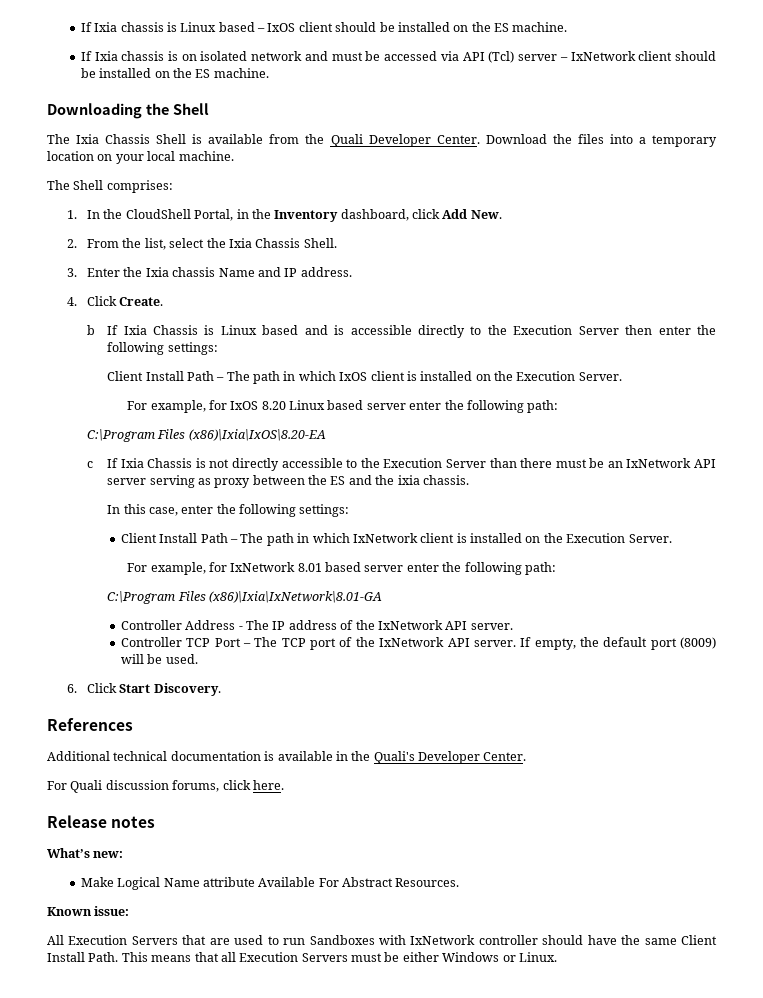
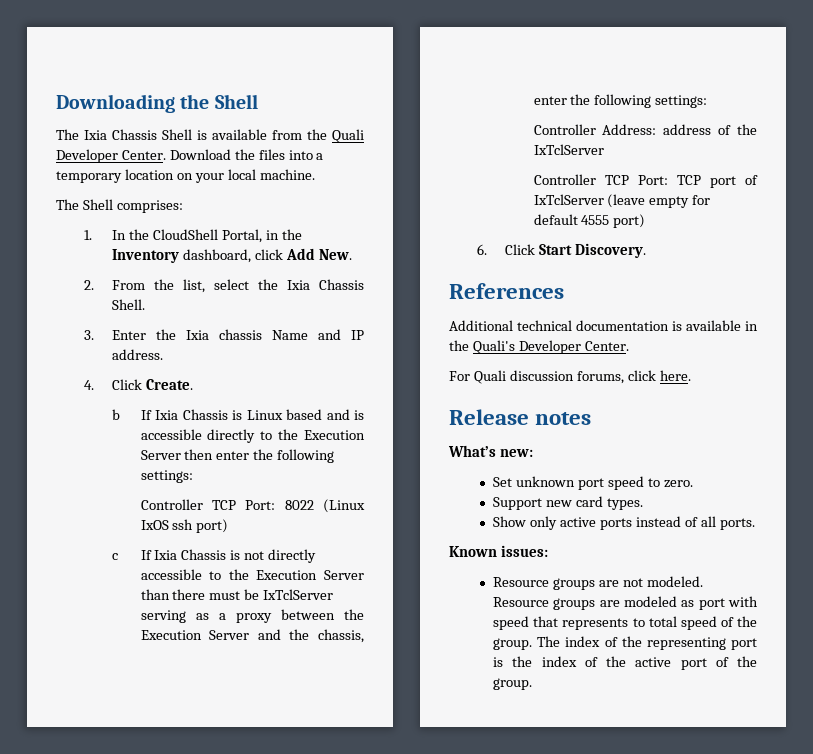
[80,22,568,32] [80,51,717,63] [80,68,269,78] If Ixia chassis is Linux based – IxOS client should be installed on the ES machine. // If Ixia chassis is on isolated network and must be accessed via API (Tcl) server – IxNetwork client should be installed on the ES machine. // -> (56, 103) none
[107,371,622,384] [127,400,559,413] [87,429,326,442] Client Install Path – The path in which IxOS client is installed on the Execution Server. // For example, for IxOS 8.20 Linux based server enter the following path: // C:\Program Files (x86)\Ixia\IxOS\8.20-EA -> [140,499,365,513] [140,519,229,533] Controller TCP Port: 8022 (Linux IxOS ssh port)
[607,458,716,468] [107,478,147,485] an IxNetwork API server -> [263,589,334,600] IxTclServer
(211, 481) none -> [218,613,226,620] a
[330,475,469,485] [107,504,350,517] [120,533,672,546] [127,562,556,575] [107,591,382,604] [120,620,513,630] [120,637,716,650] [120,654,198,664] ES and the ixia chassis. // In this case, enter the following settings: // Client Install Path – The path in which IxNetwork client is installed on the Execution Server. // For example, for IxNetwork 8.01 based server enter the following path: // C:\Program Files (x86)\Ixia\IxNetwork\8.01-GA // Controller Address - The IP address of the IxNetwork API server. // Controller TCP Port – The TCP port of the IxNetwork API server. If empty, the default port (8009) will be used. -> [140,629,364,643] [533,94,708,108] [533,124,757,135] [533,144,604,155] [533,174,758,188] [533,194,711,208] [533,214,646,228] Execution Server and the chassis, enter the following settings: // Controller Address: address of the IxTclServer // Controller TCP Port: TCP port of IxTclServer (leave empty for default 4555 port)
[80,877,460,890] [47,906,130,916] [47,935,717,945] [47,952,557,962] Make Logical Name attribute Available For Abstract Resources. // Known issue: // All Execution Servers that are used to run Sandboxes with IxNetwork controller should have the same Client Install Path. This means that all Execution Servers must be either Windows or Linux. -> [493,476,693,490] [493,496,643,510] [493,516,755,530] [449,545,548,557] [493,576,703,590] [493,596,758,610] [493,616,758,630] [493,636,757,650] [493,656,757,670] [493,678,533,690] Set unknown port speed to zero. // Support new card types. // Show only active ports instead of all ports. // Known issues: // Resource groups are not modeled. Resource groups are modeled as port with speed that represents to total speed of the group. The index of the representing port is the index of the active port of the group.

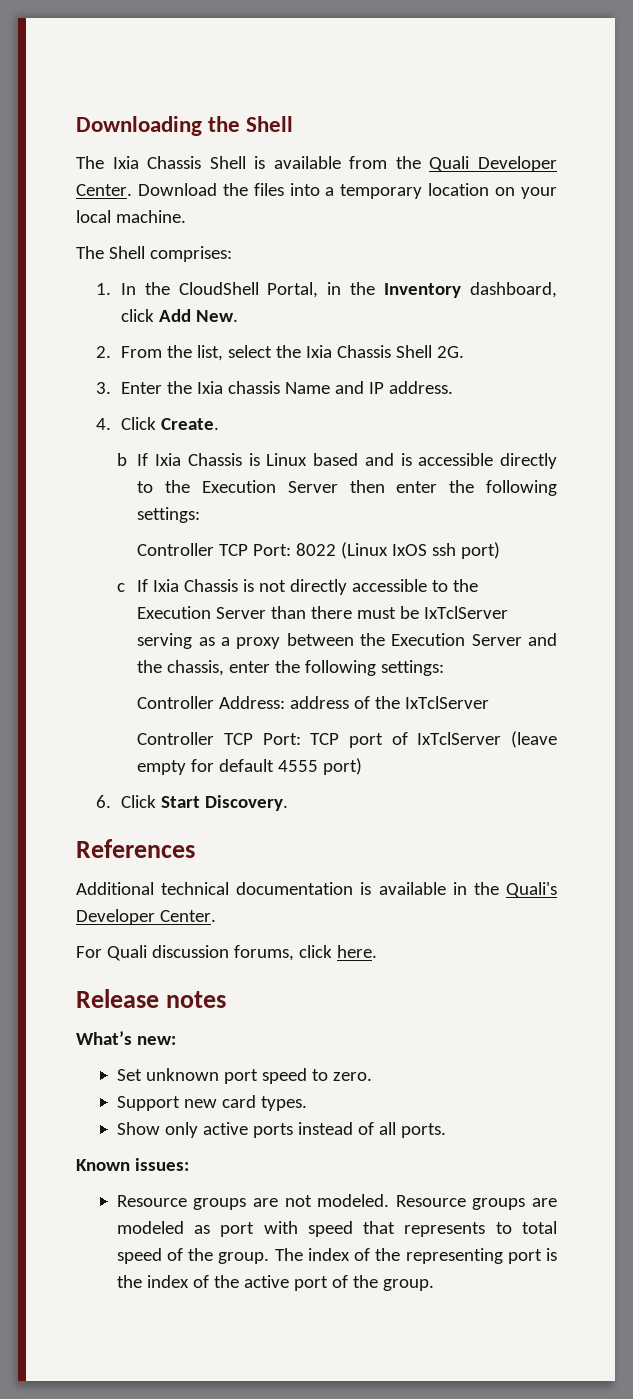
[112,299,146,310] Shell. -> [395,345,464,358] Shell 2G.

